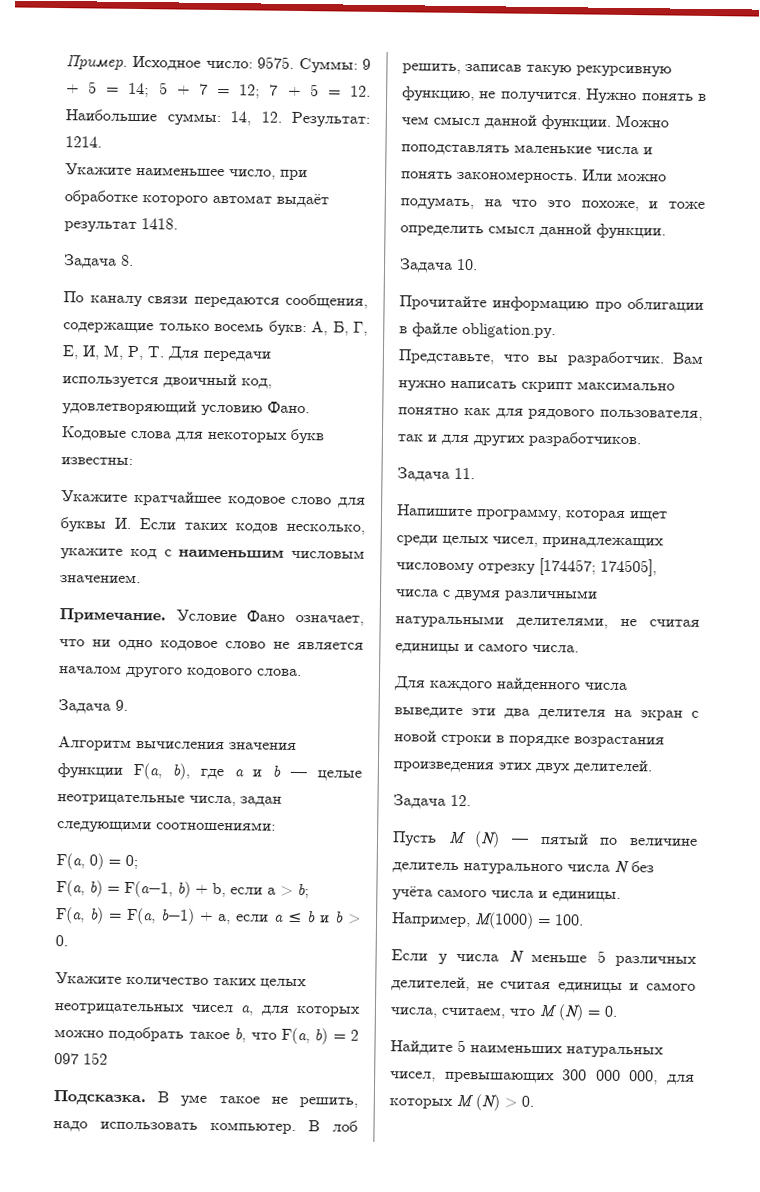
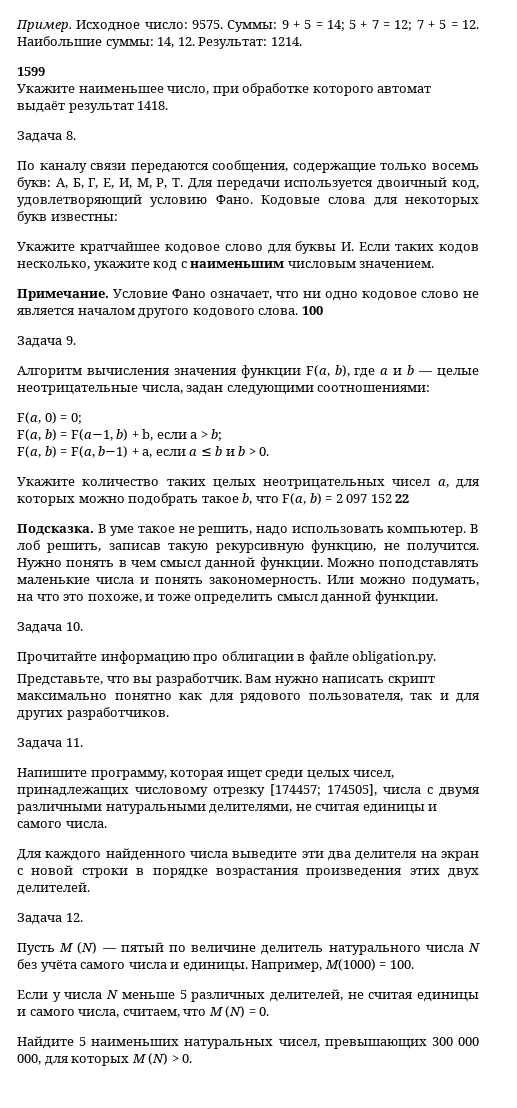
(102, 142) none -> [17,67,45,76] // 1599
(302, 672) none -> [301,306,323,315] 100
(108, 1058) none -> [395,494,410,503] 22

